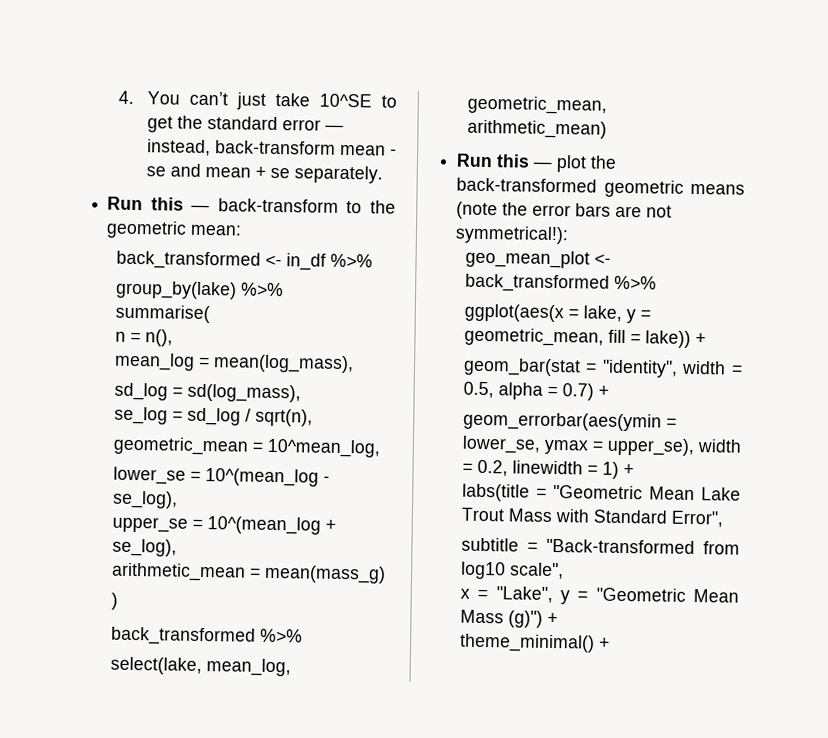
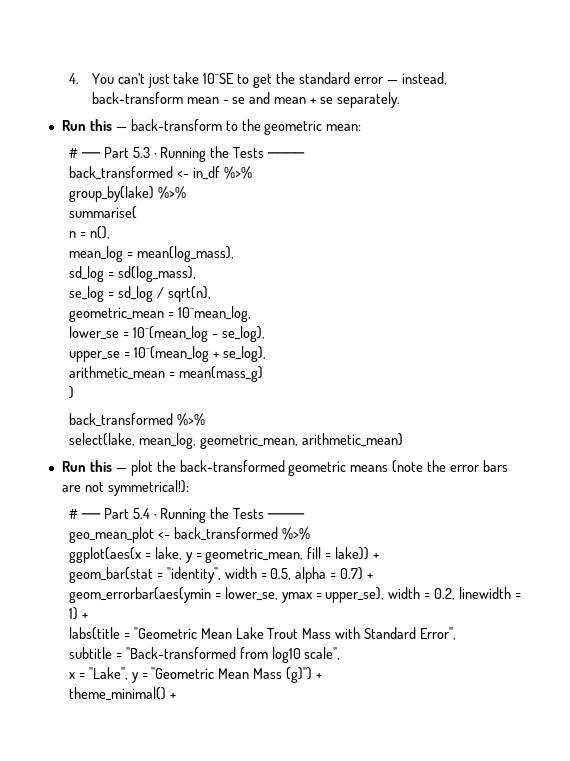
(243, 230) none -> [68,146,306,162] // # ── Part 5.3 · Running the Tests ────
(570, 235) none -> [68,507,306,523] // # ── Part 5.4 · Running the Tests ────

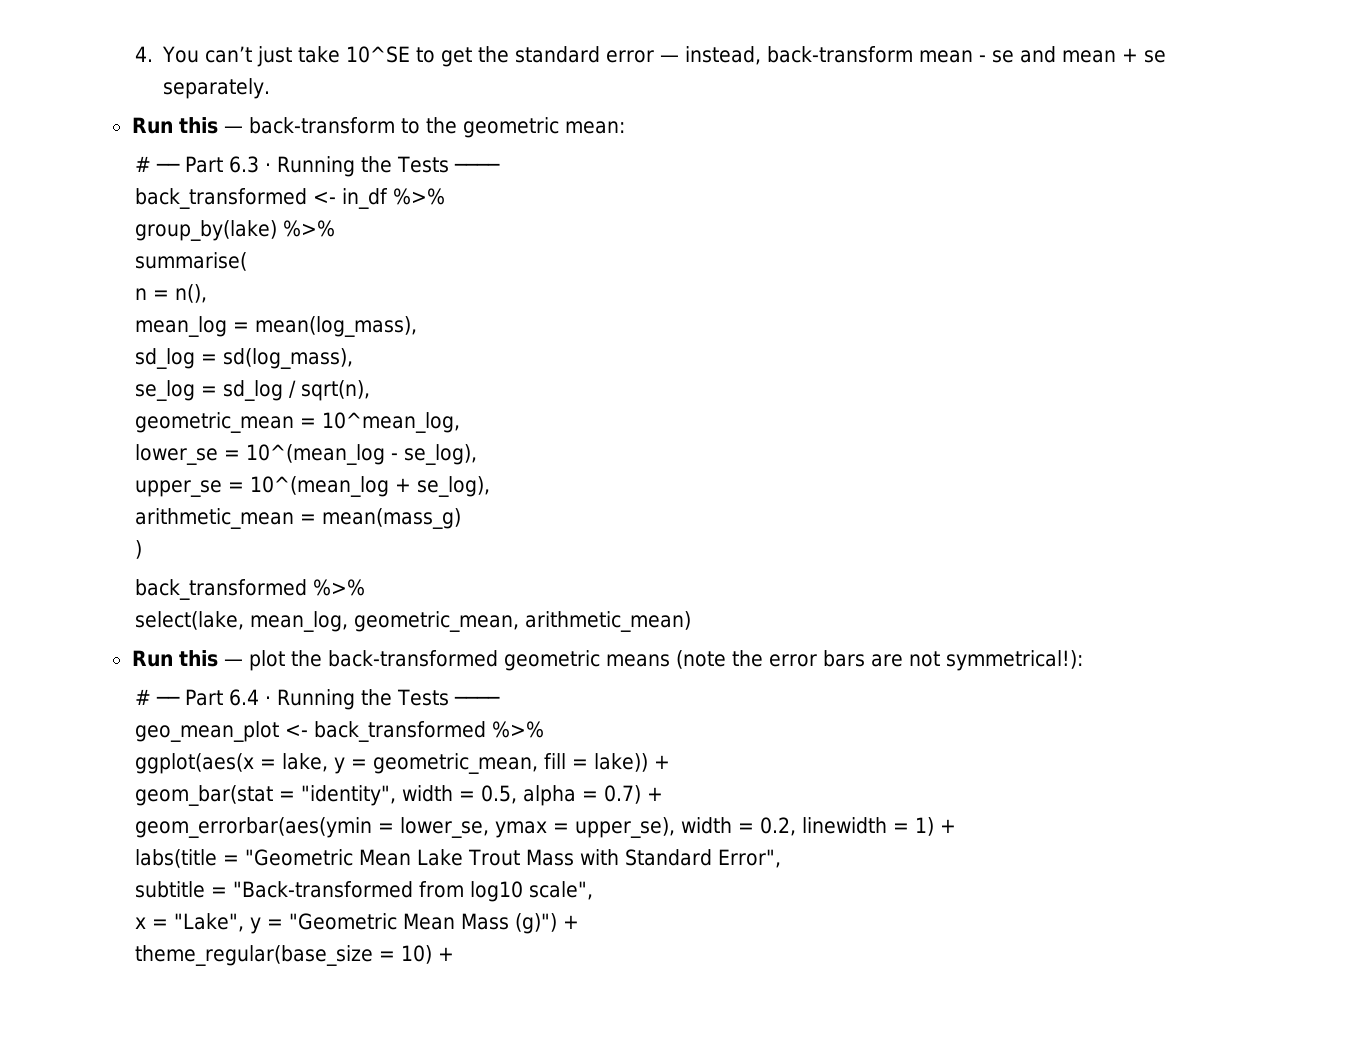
[132,147,150,158] 5.3 -> [229,156,260,173] 6.3
[132,508,150,519] 5.4 -> [229,689,260,706] 6.4
[68,687,166,701] theme_minimal() -> [135,945,433,966] theme_regular(base_size = 10)

